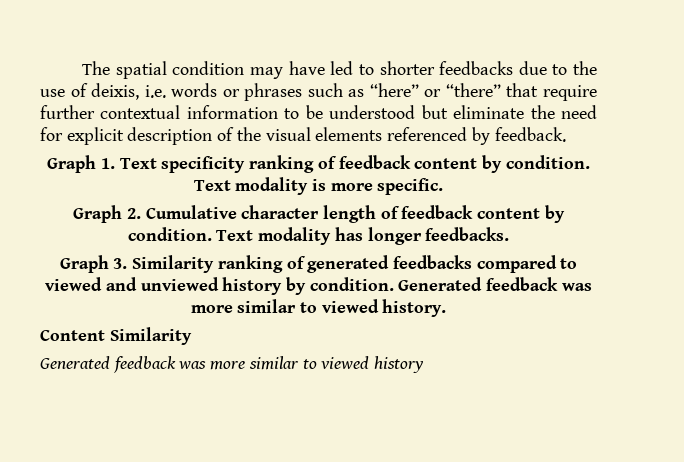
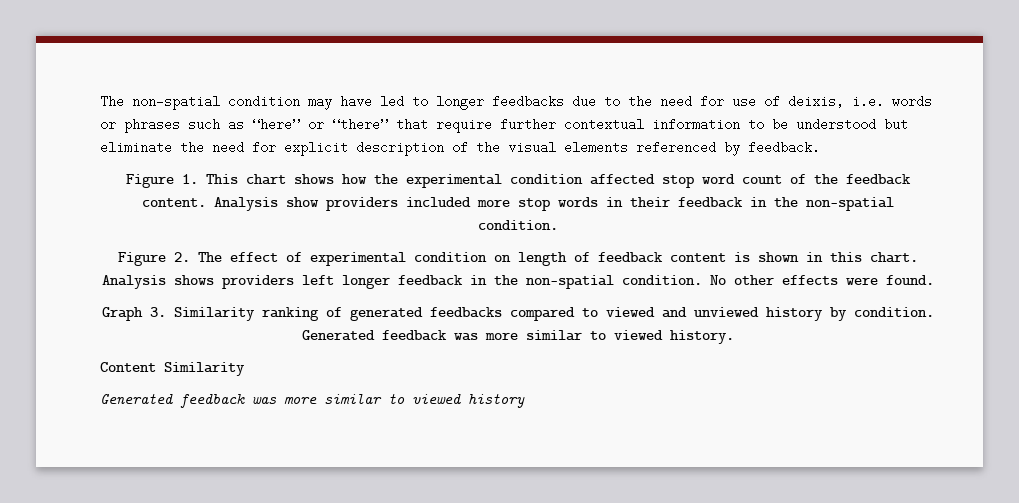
[82,61,167,79] The spatial -> [100,95,220,110] The non-spatial
[379,61,435,75] shorter -> [436,95,484,110] longer
(597, 68) none -> [660,95,724,108] need for
[47,155,590,173] [193,177,444,195] [73,205,565,223] [127,227,510,245] Graph 1. Text specificity ranking of feedback content by condition. Text modality is more specific. // Graph 2. Cumulative character length of feedback content by condition. Text modality has longer feedbacks. -> [126,174,911,188] [142,197,894,211] [478,220,558,230] [118,252,918,266] [102,275,934,289] Figure 1. This chart shows how the experimental condition affected stop word count of the feedback content. Analysis show providers included more stop words in their feedback in the non-spatial condition. // Figure 2. The effect of experimental condition on length of feedback content is shown in this chart. Analysis shows providers left longer feedback in the non-spatial condition. No other effects were found.

